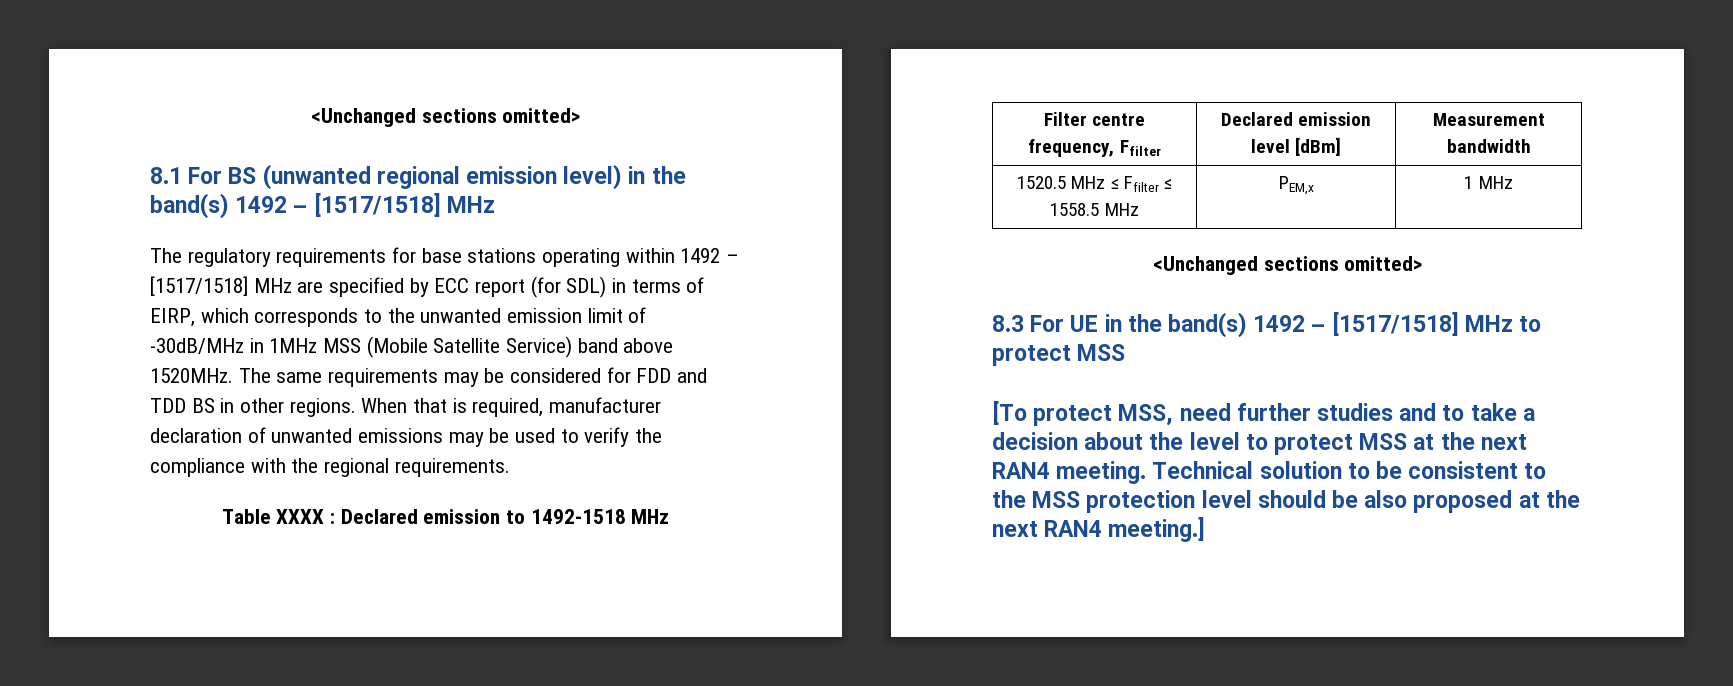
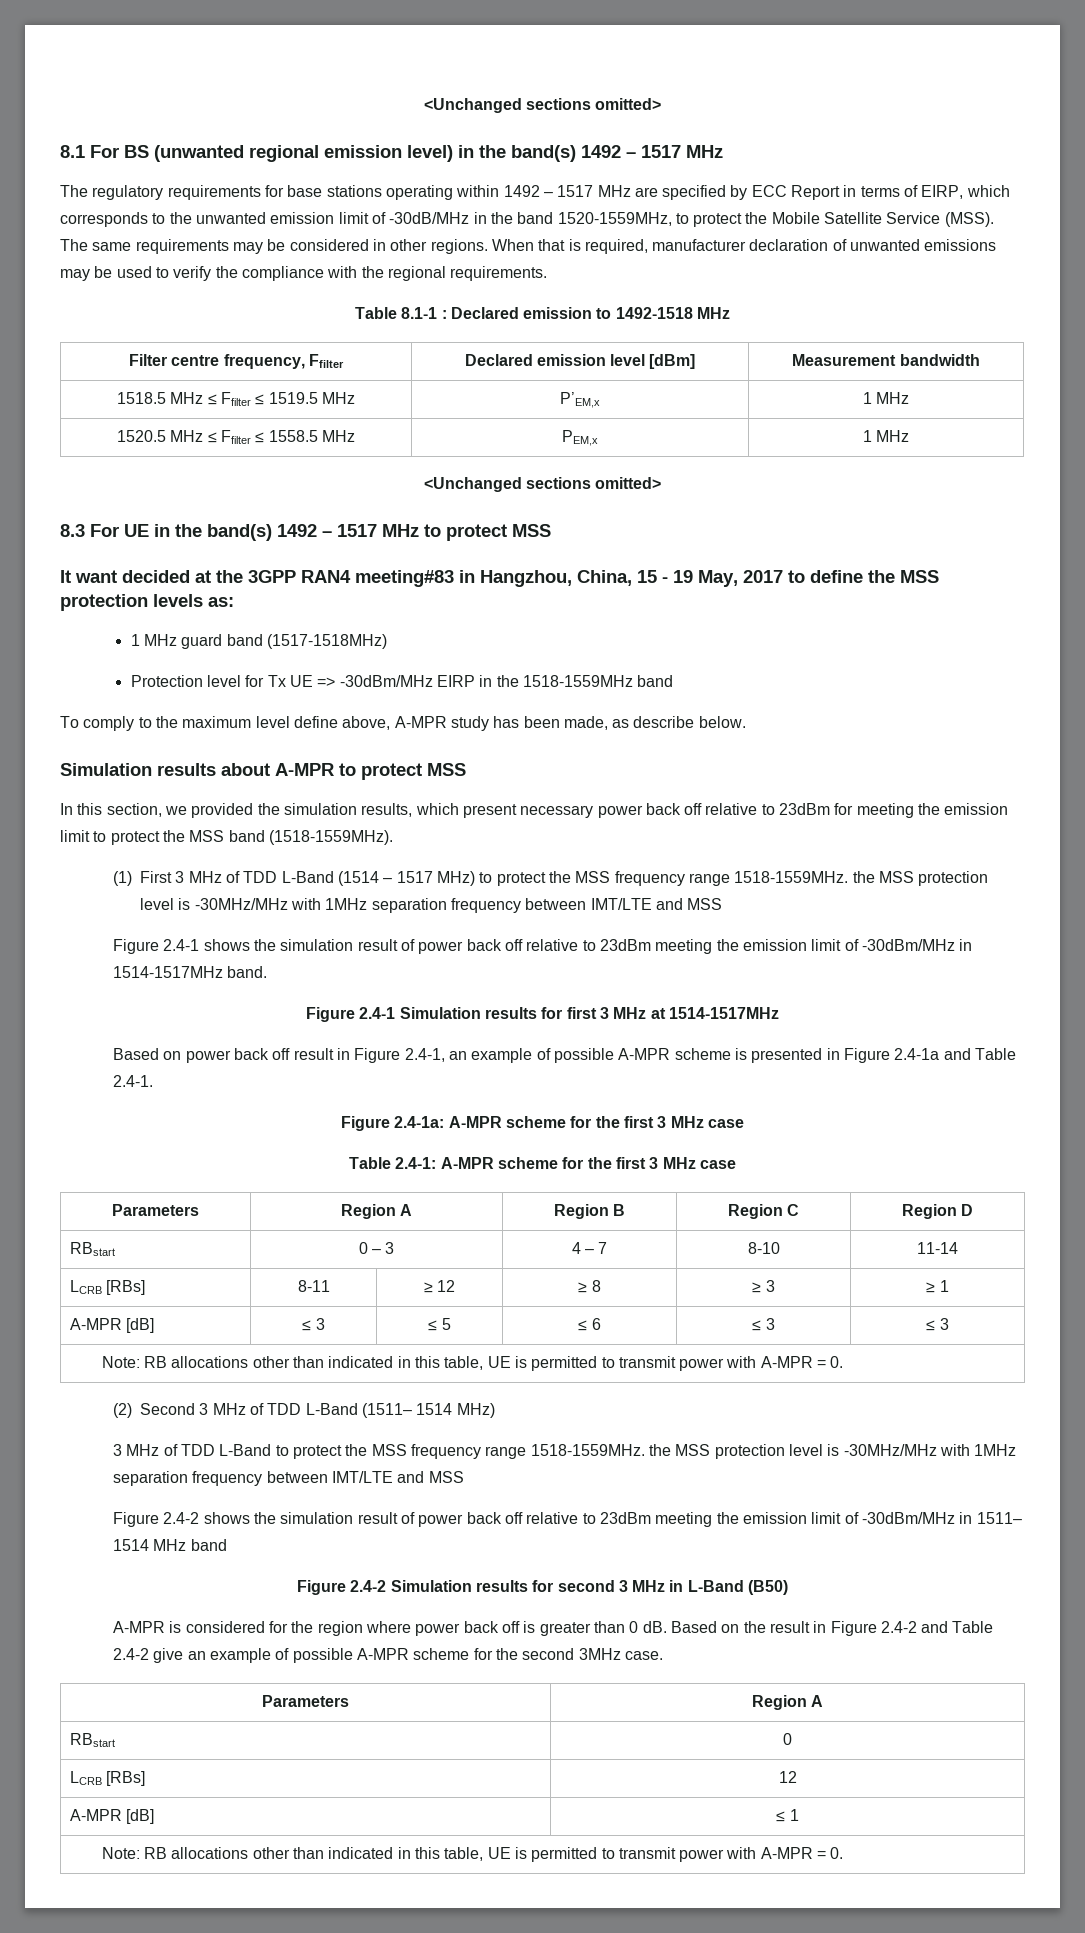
[313,193,441,217] [1517/1518] -> [641,145,681,158] 1517
[150,276,248,296] [1517/1518] -> [557,185,594,197] 1517
[475,276,607,298] report (for SDL) -> [791,185,841,200] Report
[269,336,674,358] [150,368,233,383] 1MHz MSS (Mobile Satellite Service) band above 1520MHz. -> [490,212,994,227] the band 1520-1559MHz, to protect the Mobile Satellite Service (MSS).
[606,367,708,383] [150,398,215,413] for FDD and TDD BS -> (369, 245) none
[276,509,325,524] XXXX -> [401,307,438,319] 8.1-1
(1531, 146) none -> [117,392,355,406] [560,392,600,408] [862,392,910,404] // 1518.5 MHz ≤ Ffilter ≤ 1519.5 MHz | P’EM,x | 1 MHz
[1331,312,1459,336] [1517/1518] -> [337,524,377,537] 1517
[992,401,1535,426] [992,432,1527,455] [992,461,1547,484] [992,490,1580,513] [992,517,1206,542] [To protect MSS, need further studies and to take a decision about the level to protect MSS at the next RAN4 meeting. Technical solution to be consistent to the MSS protection level should be also proposed at the next RAN4 meeting.] -> [60,570,939,587] [60,594,234,611] [130,634,387,649] [130,675,674,687] [60,716,746,731] [60,763,466,780] [60,803,1009,818] [60,830,393,845] [113,871,989,886] [140,898,723,913] [113,939,973,954] [113,966,268,978] [306,1007,779,1022] [113,1048,1016,1063] [113,1075,154,1087] [341,1116,744,1131] [349,1157,736,1169] [112,1204,199,1216] [340,1204,413,1219] [553,1204,626,1219] [727,1204,800,1219] [901,1204,974,1219] [69,1242,115,1256] [358,1242,395,1254] [571,1242,608,1254] [747,1242,780,1254] [917,1242,958,1254] [69,1280,146,1295] [297,1280,330,1292] [423,1280,456,1293] [578,1280,601,1293] [752,1280,775,1293] [926,1280,949,1293] [69,1318,155,1333] [302,1318,325,1331] [428,1318,451,1331] [578,1318,601,1331] [752,1318,775,1331] [926,1318,949,1331] [101,1356,844,1371] [113,1403,495,1418] [113,1444,1017,1459] [113,1471,464,1486] [113,1512,1022,1527] [113,1539,227,1551] [296,1580,789,1595] [113,1621,994,1636] [113,1648,663,1663] [262,1695,349,1707] [751,1695,824,1710] [69,1733,115,1747] [783,1733,792,1745] [69,1771,146,1786] [778,1771,797,1783] [69,1809,155,1824] [776,1809,799,1822] [101,1847,844,1862] It want decided at the 3GPP RAN4 meeting#83 in Hangzhou, China, 15 - 19 May, 2017 to define the MSS protection levels as: // 1 MHz guard band (1517-1518MHz) // Protection level for Tx UE => -30dBm/MHz EIRP in the 1518-1559MHz band // To comply to the maximum level define above, A-MPR study has been made, as describe below. // Simulation results about A-MPR to protect MSS // In this section, we provided the simulation results, which present necessary power back off relative to 23dBm for meeting the emission limit to protect the MSS band (1518-1559MHz). // (1) First 3 MHz of TDD L-Band (1514 – 1517 MHz) to protect the MSS frequency range 1518-1559MHz. the MSS protection level is -30MHz/MHz with 1MHz separation frequency between IMT/LTE and MSS // Figure 2.4-1 shows the simulation result of power back off relative to 23dBm meeting the emission limit of -30dBm/MHz in 1514-1517MHz band. // Figure 2.4-1 Simulation results for first 3 MHz at 1514-1517MHz // Based on power back off result in Figure 2.4-1, an example of possible A-MPR scheme is presented in Figure 2.4-1a and Table 2.4-1. // Figure 2.4-1a: A-MPR scheme for the first 3 MHz case // Table 2.4-1: A-MPR scheme for the first 3 MHz case // Parameters | Region A | Region B | Region C | Region D // RBstart | 0 – 3 | 4 – 7 | 8-10 | 11-14 // LCRB [RBs] | 8-11 | ≥ 12 | ≥ 8 | ≥ 3 | ≥ 1 // A-MPR [dB] | ≤ 3 | ≤ 5 | ≤ 6 | ≤ 3 | ≤ 3 // Note: RB allocations other than indicated in this table, UE is permitted to transmit power with A-MPR = 0. // (2) Second 3 MHz of TDD L-Band (1511– 1514 MHz) // 3 MHz of TDD L-Band to protect the MSS frequency range 1518-1559MHz. the MSS protection level is -30MHz/MHz with 1MHz separation frequency between IMT/LTE and MSS // Figure 2.4-2 shows the simulation result of power back off relative to 23dBm meeting the emission limit of -30dBm/MHz in 1511– 1514 MHz band // Figure 2.4-2 Simulation results for second 3 MHz in L-Band (B50) // A-MPR is considered for the region where power back off is greater than 0 dB. Based on the result in Figure 2.4-2 and Table 2.4-2 give an example of possible A-MPR scheme for the second 3MHz case. // Parameters | Region A // RBstart | 0 // LCRB [RBs] | 12 // A-MPR [dB] | ≤ 1 // Note: RB allocations other than indicated in this table, UE is permitted to transmit power with A-MPR = 0.

